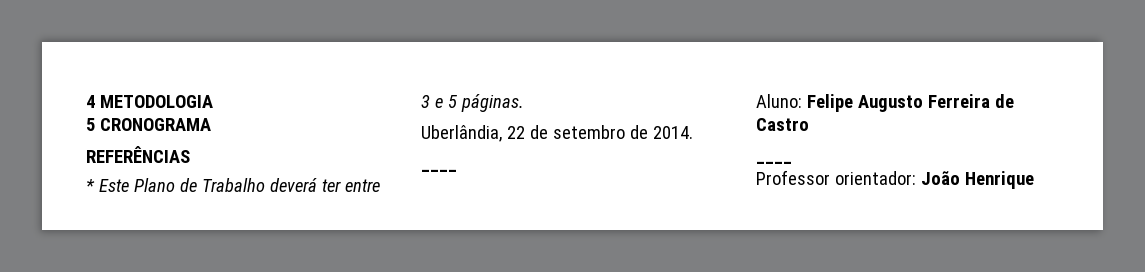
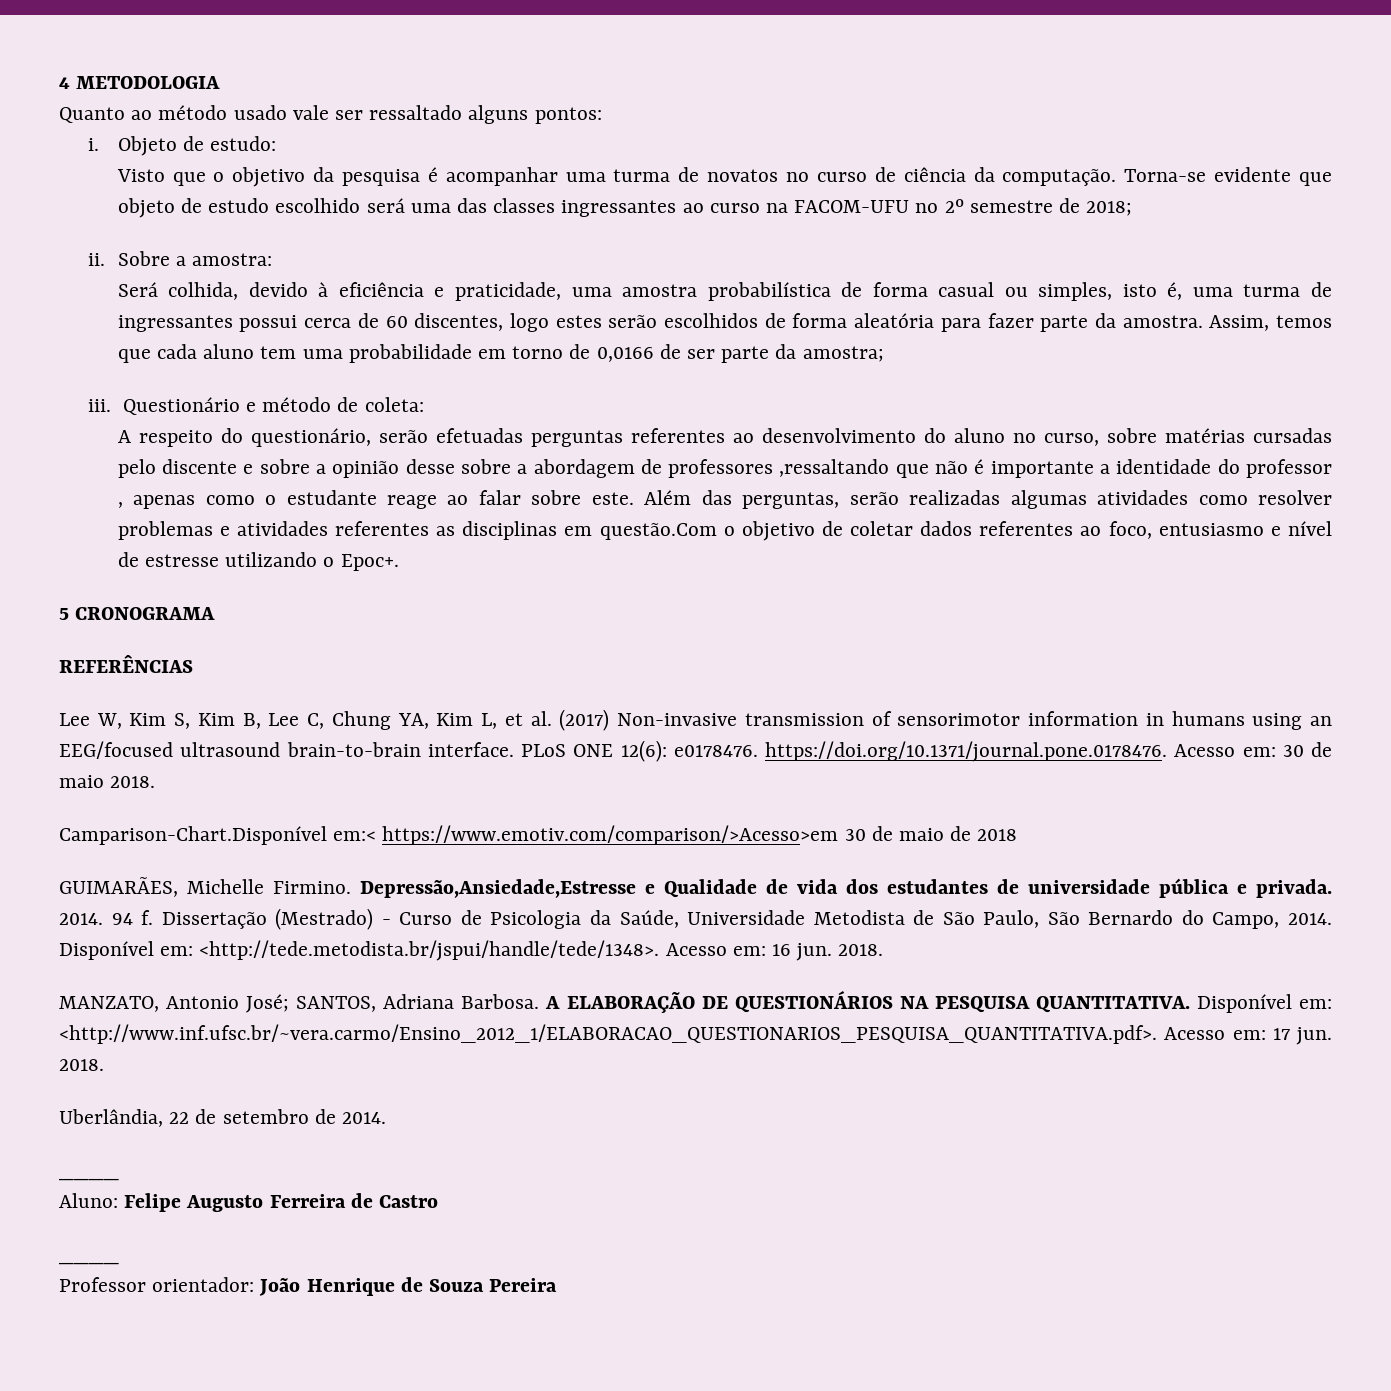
[86,118,211,131] [86,146,190,163] [86,178,380,192] [421,94,524,112] 5 CRONOGRAMA // REFERÊNCIAS // * Este Plano de Trabalho deverá ter entre 3 e 5 páginas. -> [59,105,602,124] [88,136,277,156] [116,167,1332,187] [117,198,1133,218] [88,251,273,266] [117,282,1332,301] [117,313,1333,332] [117,344,884,363] [88,397,424,415] [117,428,1332,447] [117,459,1332,478] [117,490,1332,509] [117,521,1332,541] [117,552,399,571] [59,607,216,620] [59,655,193,673] [59,709,1332,731] [59,740,1332,762] [59,775,156,788] [59,825,1018,845] [59,877,1332,898] [59,908,1332,930] [59,940,884,961] [59,991,1332,1013] [59,1024,1332,1045] [59,1059,104,1071] Quanto ao método usado vale ser ressaltado alguns pontos: // i. Objeto de estudo: // Visto que o objetivo da pesquisa é acompanhar uma turma de novatos no curso de ciência da computação. Torna-se evidente que objeto de estudo escolhido será uma das classes ingressantes ao curso na FACOM-UFU no 2º semestre de 2018; // ii. Sobre a amostra: // Será colhida, devido à eficiência e praticidade, uma amostra probabilística de forma casual ou simples, isto é, uma turma de ingressantes possui cerca de 60 discentes, logo estes serão escolhidos de forma aleatória para fazer parte da amostra. Assim, temos que cada aluno tem uma probabilidade em torno de 0,0166 de ser parte da amostra; // iii. Questionário e método de coleta: // A respeito do questionário, serão efetuadas perguntas referentes ao desenvolvimento do aluno no curso, sobre matérias cursadas pelo discente e sobre a opinião desse sobre a abordagem de professores ,ressaltando que não é importante a identidade do professor , apenas como o estudante reage ao falar sobre este. Além das perguntas, serão realizadas algumas atividades como resolver problemas e atividades referentes as disciplinas em questão.Com o objetivo de coletar dados referentes ao foco, entusiasmo e nível de estresse utilizando o Epoc+. // 5 CRONOGRAMA // REFERÊNCIAS // Lee W, Kim S, Kim B, Lee C, Chung YA, Kim L, et al. (2017) Non-invasive transmission of sensorimotor information in humans using an EEG/focused ultrasound brain-to-brain interface. PLoS ONE 12(6): e0178476. https://doi.org/10.1371/journal.pone.0178476. Acesso em: 30 de maio 2018. // Camparison-Chart.Disponível em:< https://www.emotiv.com/comparison/>Acesso>em 30 de maio de 2018 // GUIMARÃES, Michelle Firmino. Depressão,Ansiedade,Estresse e Qualidade de vida dos estudantes de universidade pública e privada. 2014. 94 f. Dissertação (Mestrado) - Curso de Psicologia da Saúde, Universidade Metodista de São Paulo, São Bernardo do Campo, 2014. Disponível em: <http://tede.metodista.br/jspui/handle/tede/1348>. Acesso em: 16 jun. 2018. // MANZATO, Antonio José; SANTOS, Adriana Barbosa. A ELABORAÇÃO DE QUESTIONÁRIOS NA PESQUISA QUANTITATIVA. Disponível em: <http://www.inf.ufsc.br/~vera.carmo/Ensino_2012_1/ELABORACAO_QUESTIONARIOS_PESQUISA_QUANTITATIVA.pdf>. Acesso em: 17 jun. 2018.
(1034, 180) none -> [400,1277,558,1292] de Souza Pereira

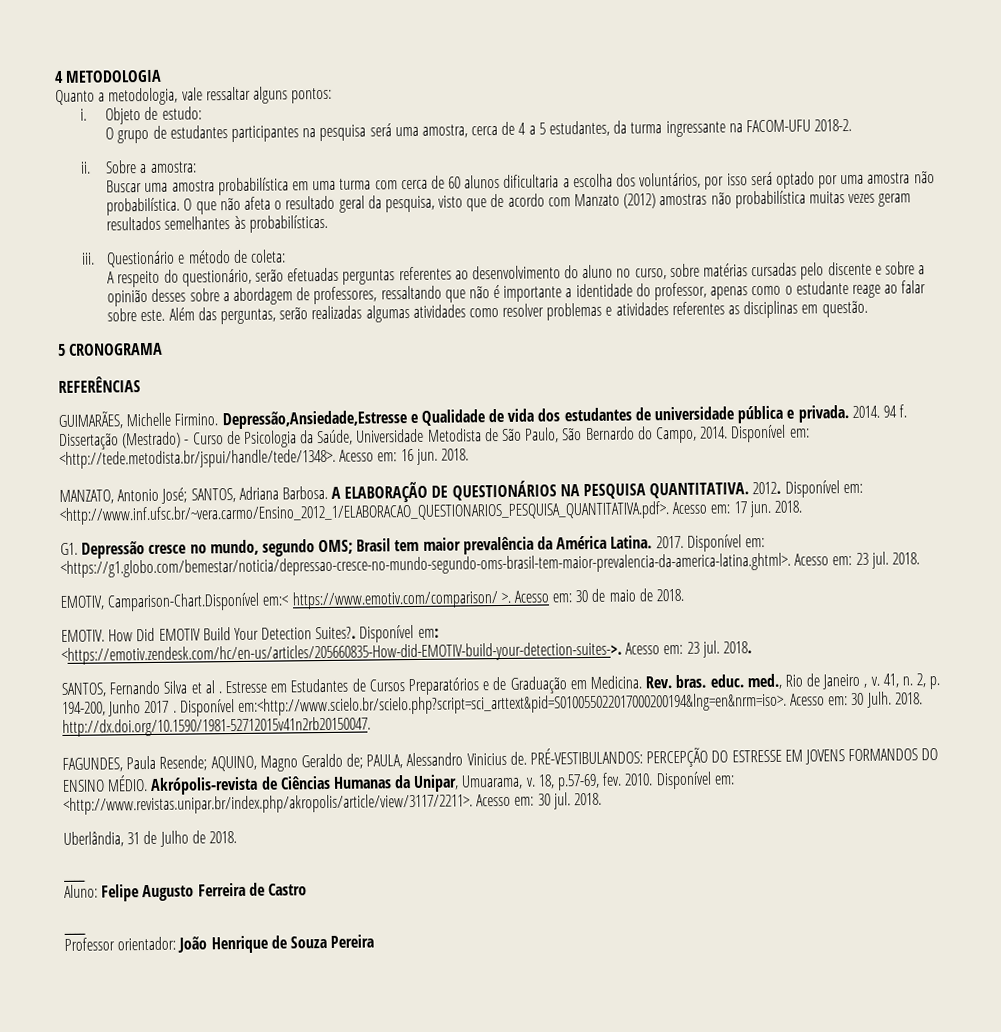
[131,105,463,120] ao método usado vale ser ressaltado -> [98,86,251,106] a metodologia, vale ressaltar
[116,167,1332,187] [117,198,1133,218] [88,251,273,266] [117,282,1332,301] [117,313,1333,332] [117,344,884,363] Visto que o objetivo da pesquisa é acompanhar uma turma de novatos no curso de ciência da computação. Torna-se evidente que objeto de estudo escolhido será uma das classes ingressantes ao curso na FACOM-UFU no 2º semestre de 2018; // ii. Sobre a amostra: // Será colhida, devido à eficiência e praticidade, uma amostra probabilística de forma casual ou simples, isto é, uma turma de ingressantes possui cerca de 60 discentes, logo estes serão escolhidos de forma aleatória para fazer parte da amostra. Assim, temos que cada aluno tem uma probabilidade em torno de 0,0166 de ser parte da amostra; -> [105,118,853,144] [80,160,197,174] [106,170,935,196] [106,190,912,216] [106,214,328,233] O grupo de estudantes participantes na pesquisa será uma amostra, cerca de 4 a 5 estudantes, da turma ingressante na FACOM-UFU 2018-2. // ii. Sobre a amostra: // Buscar uma amostra probabilística em uma turma com cerca de 60 alunos dificultaria a escolha dos voluntários, por isso será optado por uma amostra não probabilística. O que não afeta o resultado geral da pesquisa, visto que de acordo com Manzato (2012) amostras não probabilística muitas vezes geram resultados semelhantes às probabilísticas.
[405,459,455,474] desse -> [151,288,187,302] desses
[668,459,890,478] professores ,ressaltando -> [313,285,442,305] professores, ressaltando
[1246,459,1332,478] [117,502,123,508] professor , -> [653,282,707,301] professor,
[599,521,1332,541] [117,552,399,571] [59,607,216,620] [59,655,193,673] [59,709,1332,731] [59,740,1332,762] [59,775,156,788] [59,825,1018,845] questão.Com o objetivo de coletar dados referentes ao foco, entusiasmo e nível de estresse utilizando o Epoc+. // 5 CRONOGRAMA // REFERÊNCIAS // Lee W, Kim S, Kim B, Lee C, Chung YA, Kim L, et al. (2017) Non-invasive transmission of sensorimotor information in humans using an EEG/focused ultrasound brain-to-brain interface. PLoS ONE 12(6): e0178476. https://doi.org/10.1371/journal.pone.0178476. Acesso em: 30 de maio 2018. // Camparison-Chart.Disponível em:< https://www.emotiv.com/comparison/>Acesso>em 30 de maio de 2018 -> [821,299,868,318] [58,342,164,357] [58,376,141,394] questão. // 5 CRONOGRAMA // REFERÊNCIAS
(1190, 1004) none -> [752,481,782,495] 2012.
[59,1109,387,1127] Uberlândia, 22 de setembro de 2014. -> [60,534,765,559] [60,551,920,578] [60,588,685,612] [61,624,439,643] [61,640,752,665] [61,673,941,697] [62,691,923,717] [62,716,371,737] [62,746,939,772] [62,771,735,795] [63,792,602,815] [63,830,237,847] G1. Depressão cresce no mundo, segundo OMS; Brasil tem maior prevalência da América Latina. 2017. Disponível em: <https://g1.globo.com/bemestar/noticia/depressao-cresce-no-mundo-segundo-oms-brasil-tem-maior-prevalencia-da-america-latina.ghtml>. Acesso em: 23 jul. 2018. // EMOTIV, Camparison-Chart.Disponível em:< https://www.emotiv.com/comparison/ >. Acesso em: 30 de maio de 2018. // EMOTIV. How Did EMOTIV Build Your Detection Suites?. Disponível em: <https://emotiv.zendesk.com/hc/en-us/articles/205660835-How-did-EMOTIV-build-your-detection-suites->. Acesso em: 23 jul. 2018. // SANTOS, Fernando Silva et al . Estresse em Estudantes de Cursos Preparatórios e de Graduação em Medicina. Rev. bras. educ. med., Rio de Janeiro , v. 41, n. 2, p. 194-200, Junho 2017 . Disponível em:<http://www.scielo.br/scielo.php?script=sci_arttext&pid=S010055022017000200194&lng=en&nrm=iso>. Acesso em: 30 Julh. 2018. http://dx.doi.org/10.1590/1981-52712015v41n2rb20150047. // FAGUNDES, Paula Resende; AQUINO, Magno Geraldo de; PAULA, Alessandro Vinicius de. PRÉ-VESTIBULANDOS: PERCEPÇÃO DO ESTRESSE EM JOVENS FORMANDOS DO ENSINO MÉDIO. Akrópolis-revista de Ciências Humanas da Unipar, Umuarama, v. 18, p.57-69, fev. 2010. Disponível em: <http://www.revistas.unipar.br/index.php/akropolis/article/view/3117/2211>. Acesso em: 30 jul. 2018. // Uberlândia, 31 de Julho de 2018.

